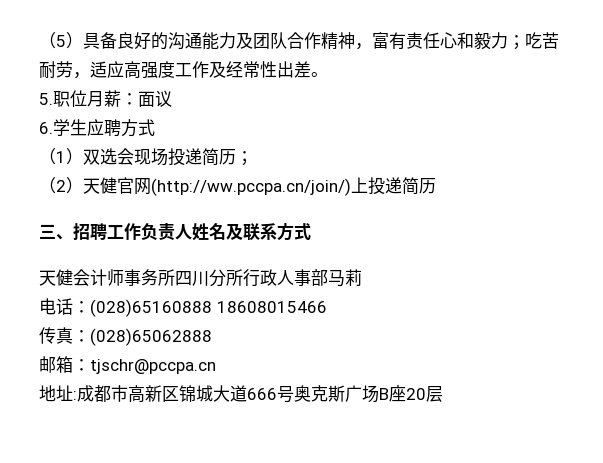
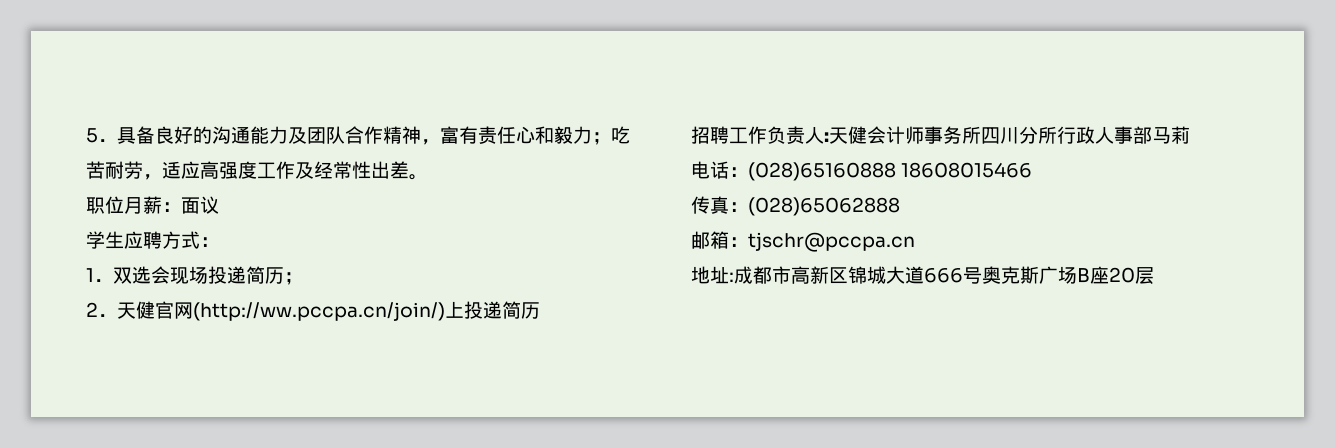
[39,32,83,49] （5） -> [86,128,117,143] 5．
[39,93,53,105] 5. -> (428, 177) none
[39,122,53,134] 6. -> (219, 205) none
[39,148,83,165] // （1） -> [200,237,219,247] [86,268,113,282] ： // 1．
[39,177,83,194] （2） -> [86,302,117,317] 2．
[39,224,73,240] 三、 -> (540, 310) none
[192,222,311,241] 姓名及联系方式 // -> [824,132,829,142] :

